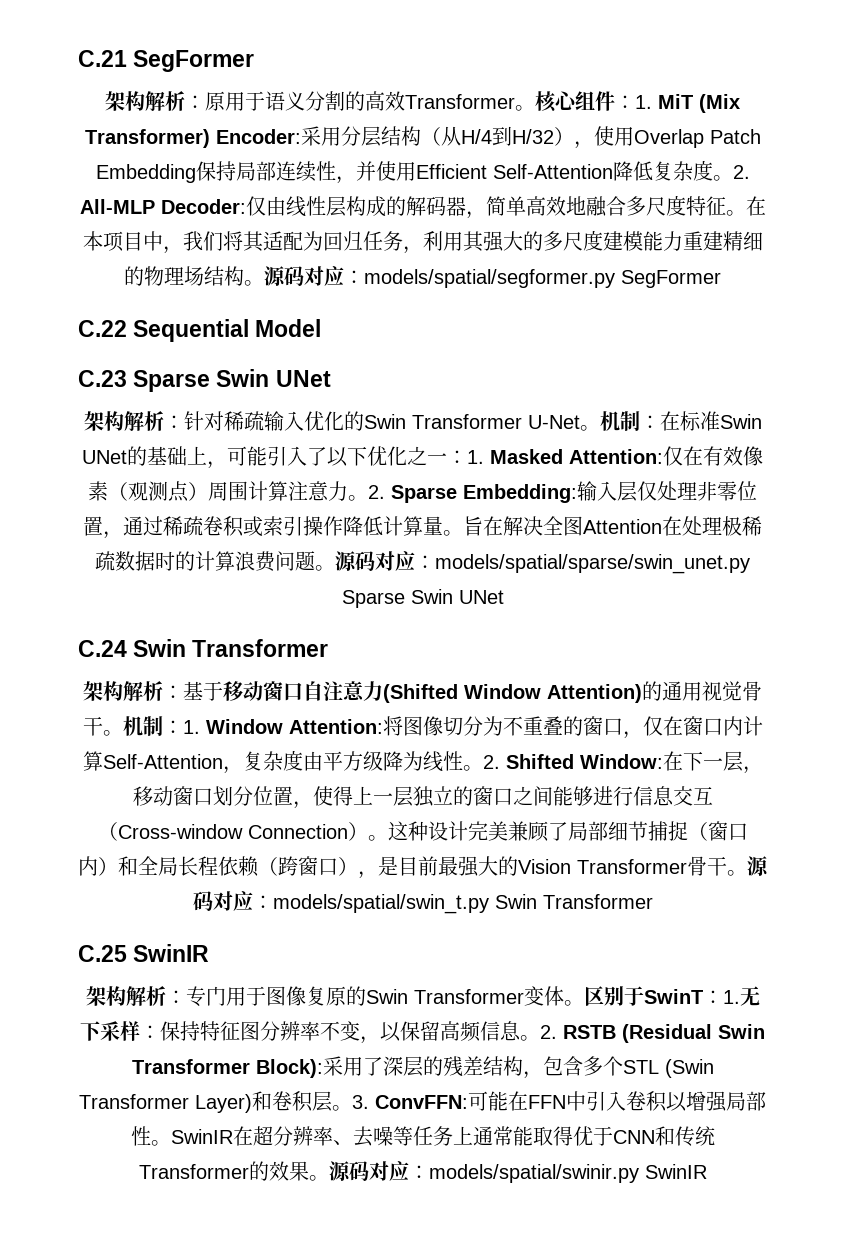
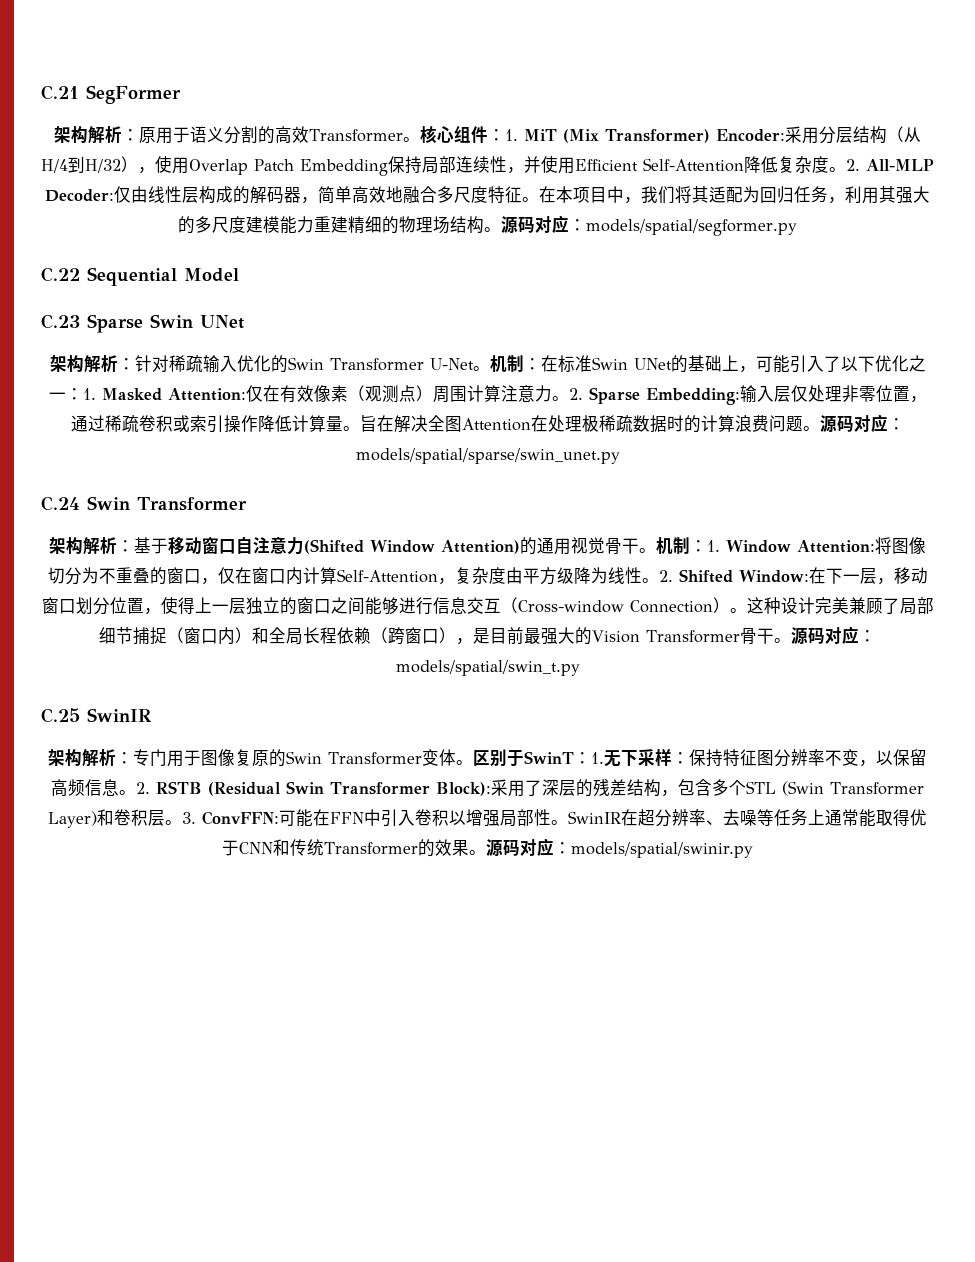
[621,270,721,288] SegFormer -> (798, 227) none
[341,589,504,608] Sparse Swin UNet -> (620, 456) none
[494,894,653,909] Swin Transformer -> (580, 668) none
[644,1164,707,1179] SwinIR -> (754, 850) none

